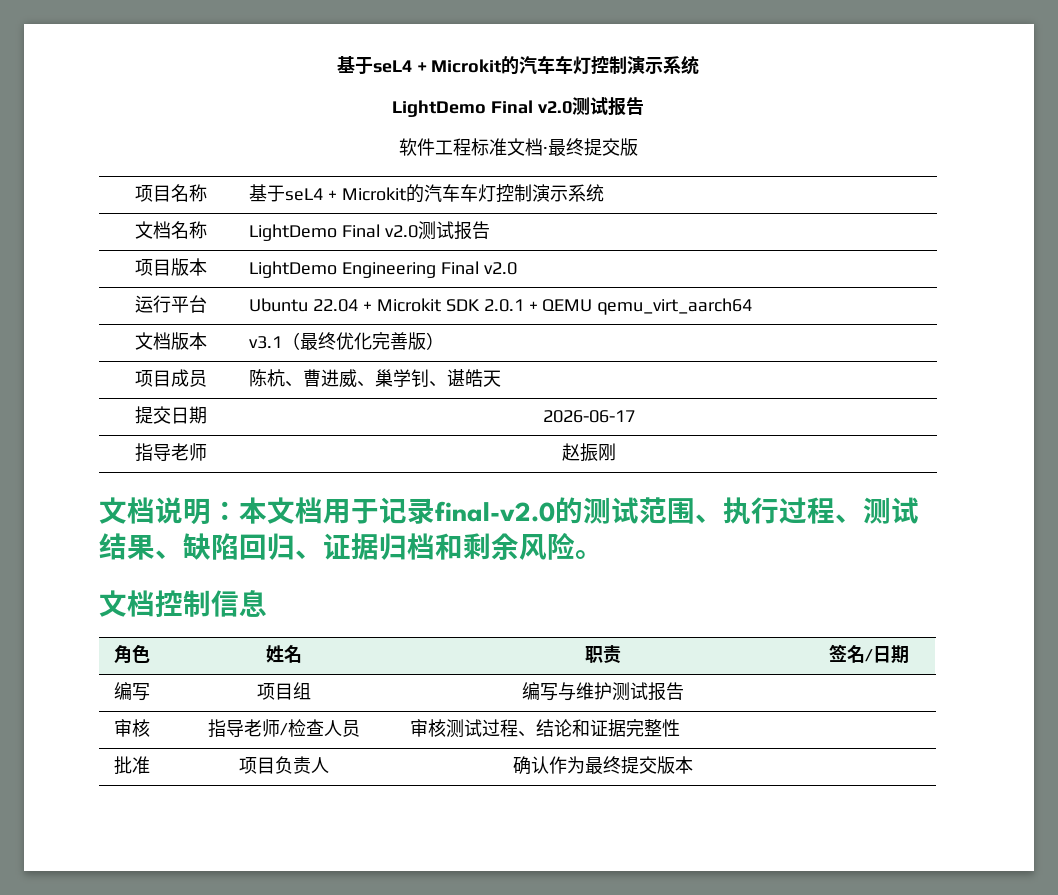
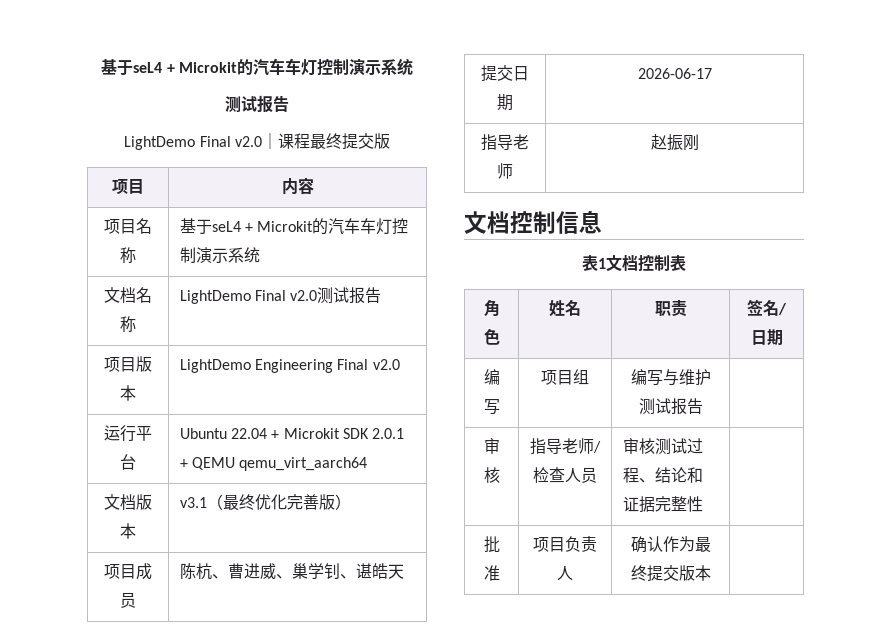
[392,97,644,117] [398,138,638,156] LightDemo Final v2.0测试报告 // 软件工程标准文档·最终提交版 -> [225,95,289,113] [124,133,390,150] [112,179,144,195] [281,177,314,195] 测试报告 // LightDemo Final v2.0｜课程最终提交版 // 项目 | 内容
[155,497,919,525] [99,532,603,560] [99,590,267,617] 说明：本文档用于记录final-v2.0的测试范围、执行过程、测试结果、缺陷回归、证据归档和剩余风险。 // 文档控制信息 -> [510,210,602,234] [582,254,686,272] 控制信息 // 表1文档控制表

